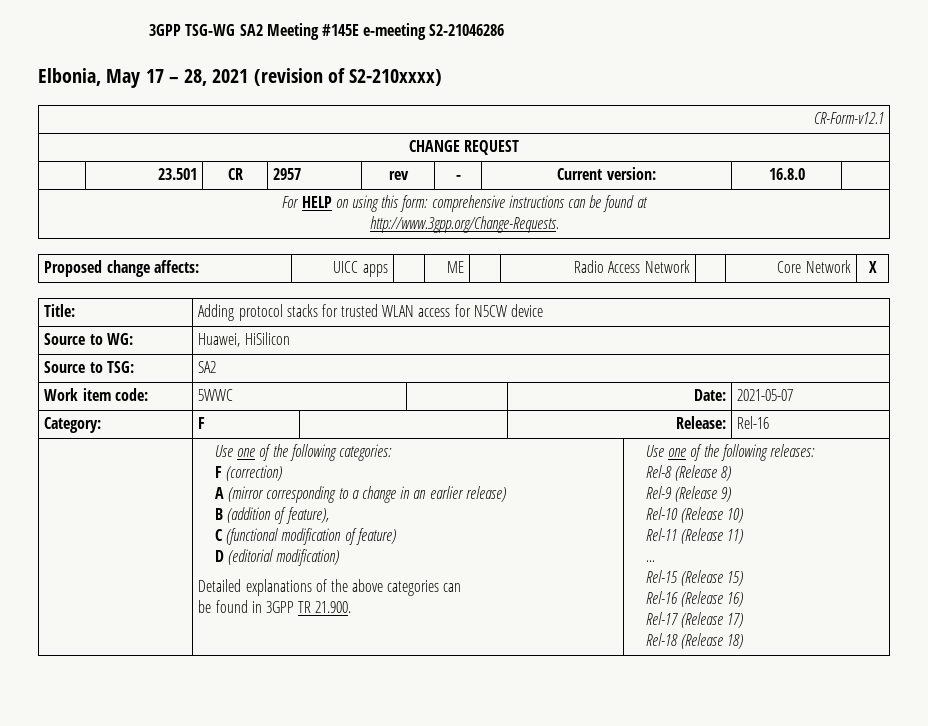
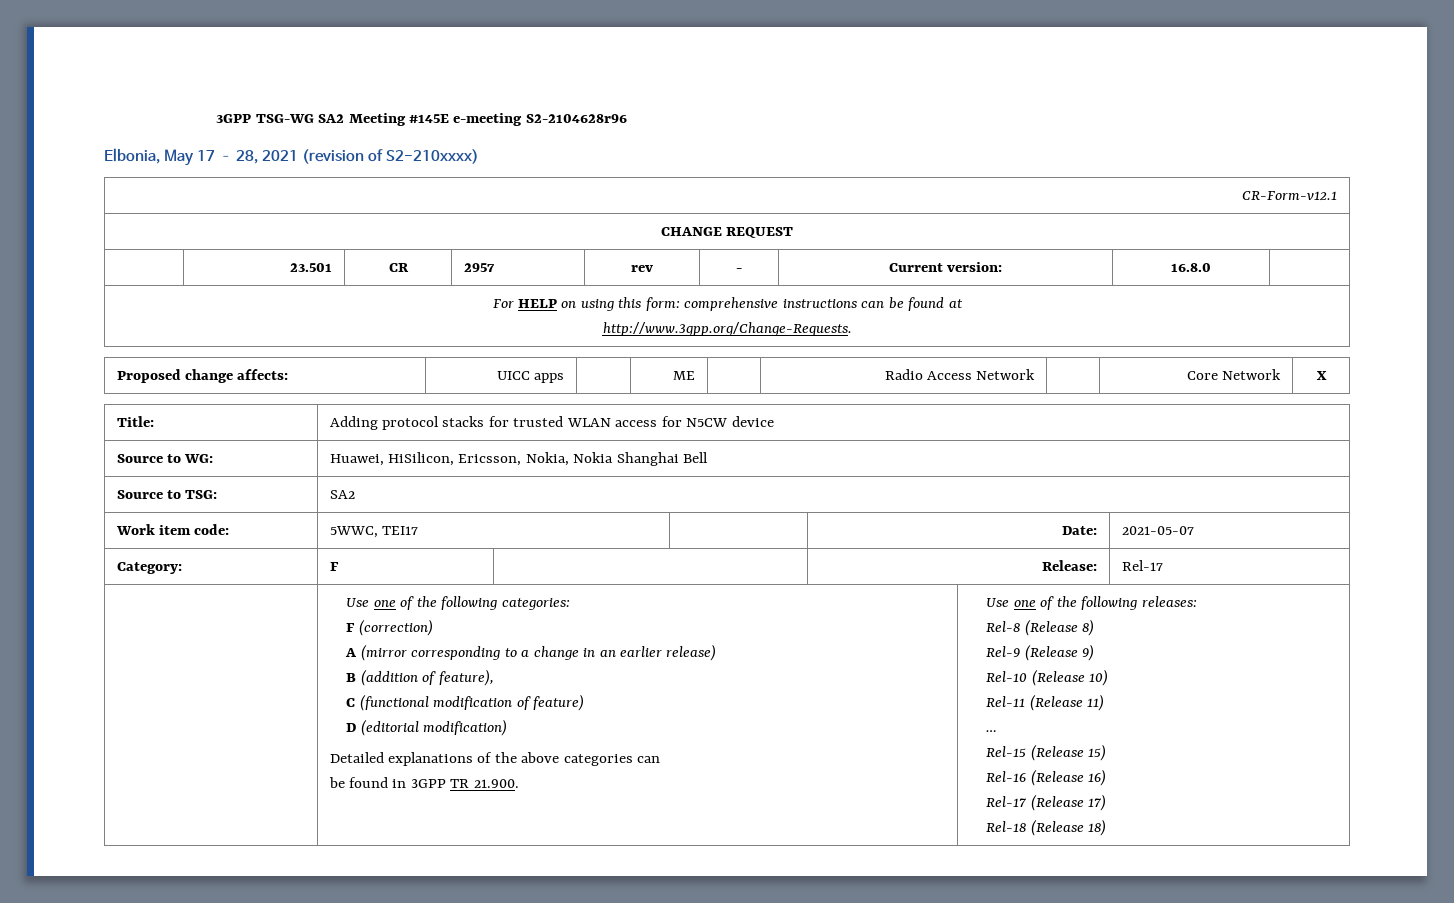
[429,24,505,36] S2-21046286 -> [525,114,627,123] S2-2104628r96
[244,332,290,345] HiSilicon -> [387,452,709,466] HiSilicon, Ericsson, Nokia, Nokia Shanghai Bell
[198,389,234,401] 5WWC -> [329,526,418,538] 5WWC, TEI17
[737,416,770,429] Rel-16 -> [1121,560,1163,571] Rel-17

